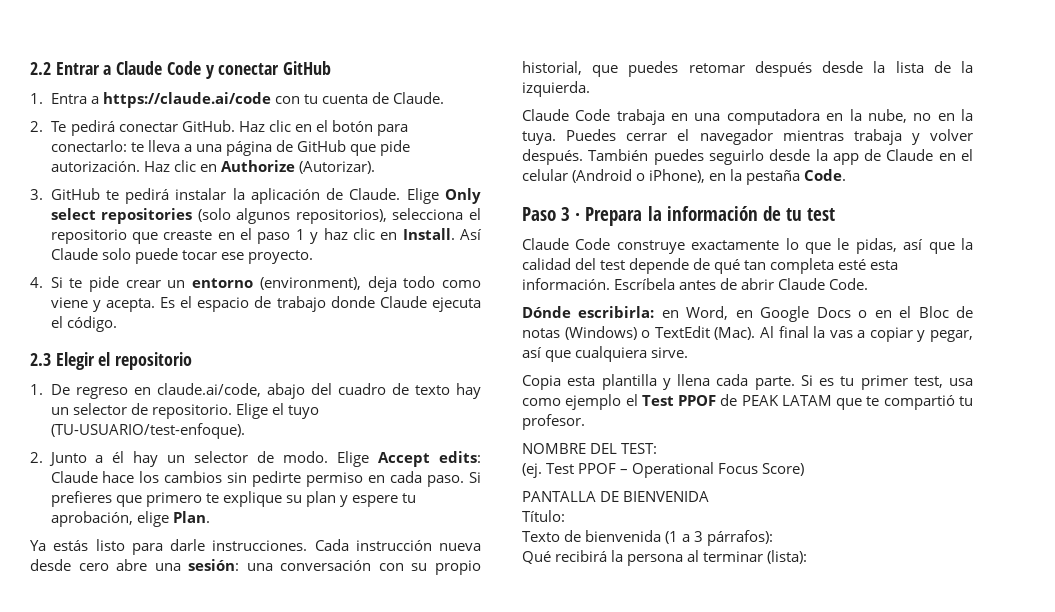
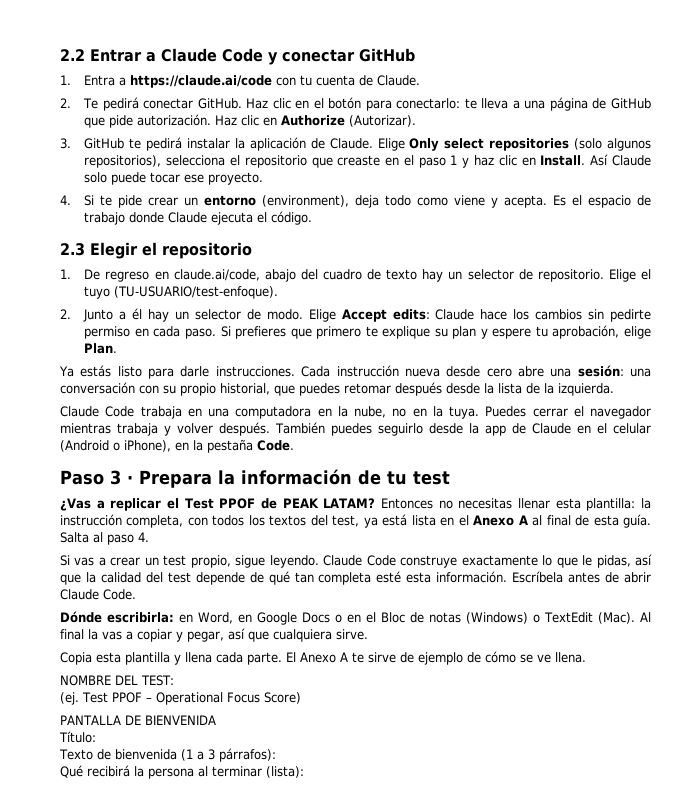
(836, 214) none -> [60,498,651,511] [60,514,651,528] [60,532,149,545] [60,555,319,568] ¿Vas a replicar el Test PPOF de PEAK LATAM? Entonces no necesitas llenar esta plantilla: la instrucción completa, con todos los textos del test, ya está lista en el Anexo A al final de esta guía. Salta al paso 4. // Si vas a crear un test propio, sigue leyendo.
[800,375,973,390] [522,394,973,410] [522,414,585,430] Si es tu primer test, usa como ejemplo el Test PPOF de PEAK LATAM que te compartió tu profesor. -> [286,651,586,665] El Anexo A te sirve de ejemplo de cómo se ve llena.

